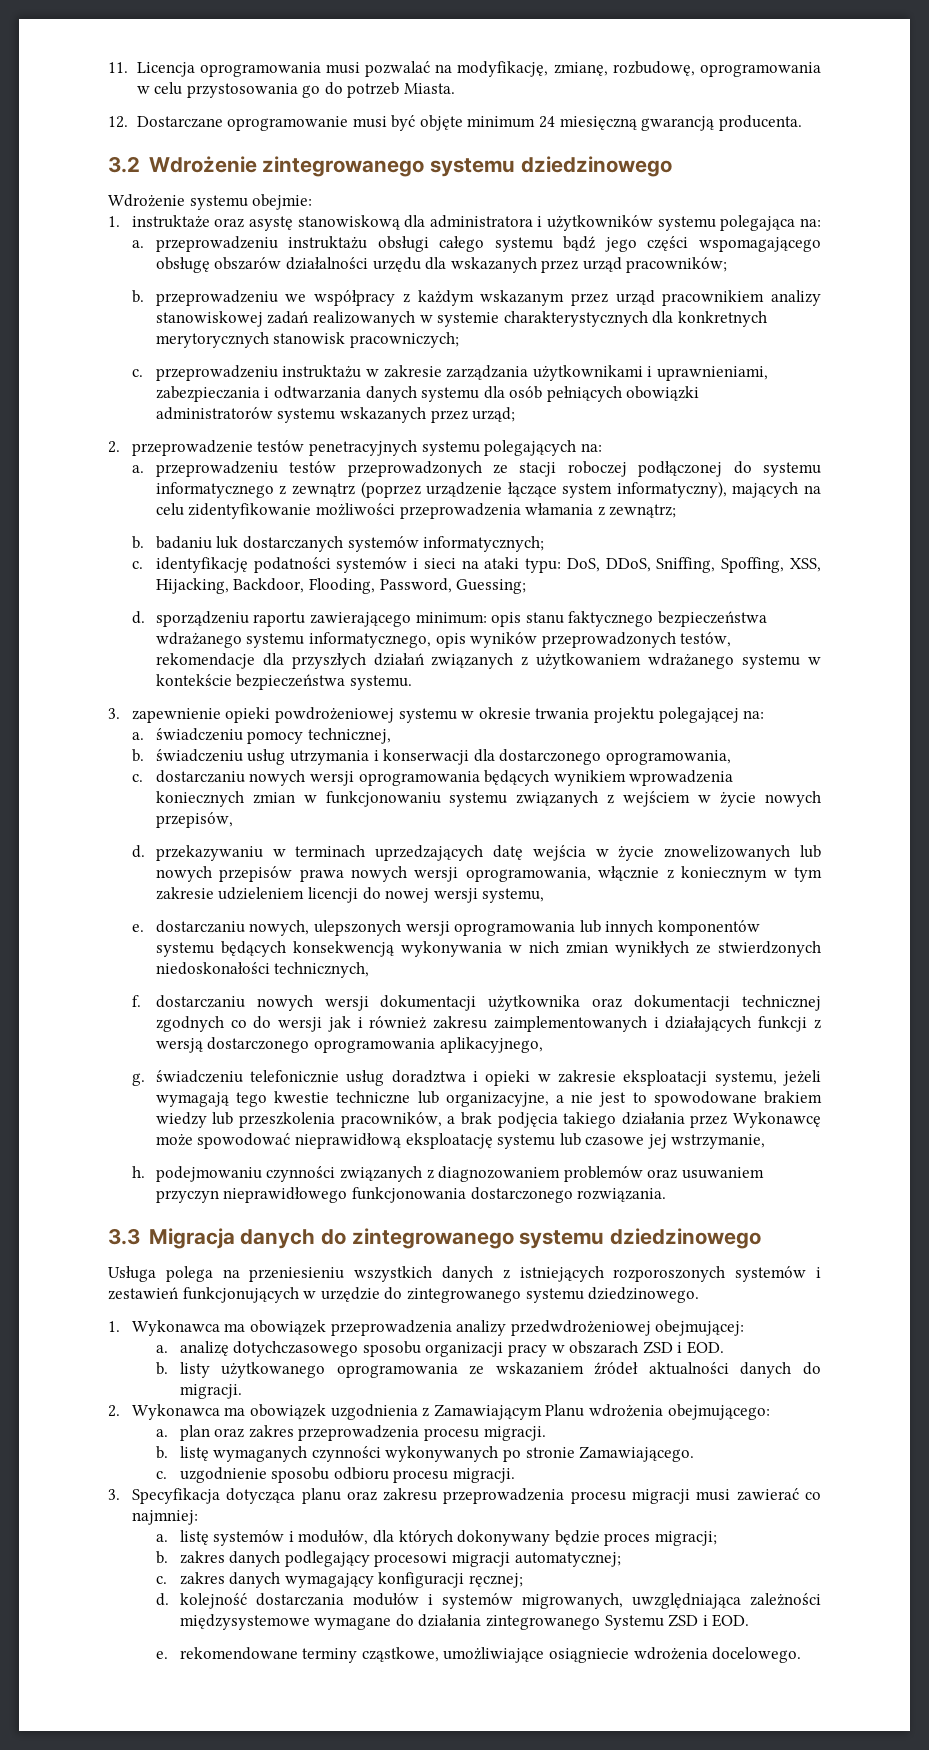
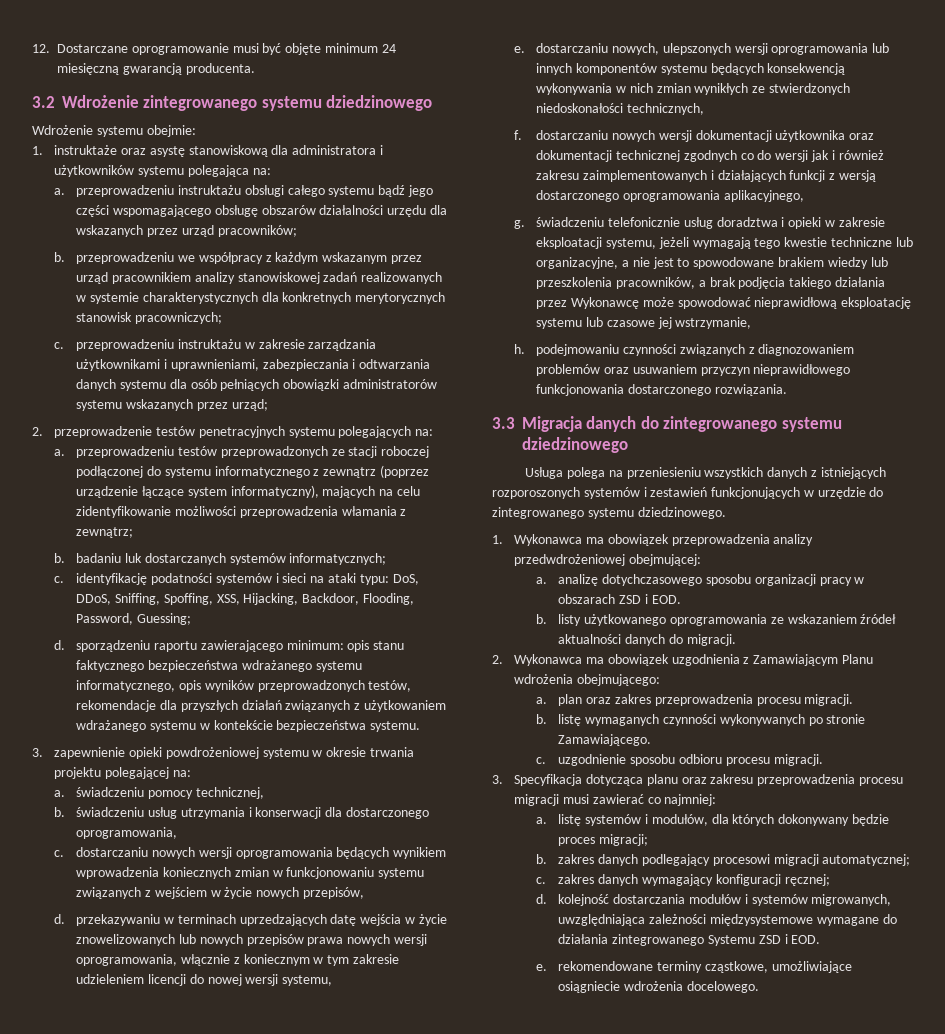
[108,61,821,77] [136,82,456,98] 11. Licencja oprogramowania musi pozwalać na modyfikację, zmianę, rozbudowę, oprogramowania w celu przystosowania go do potrzeb Miasta. // -> (32, 48) none

